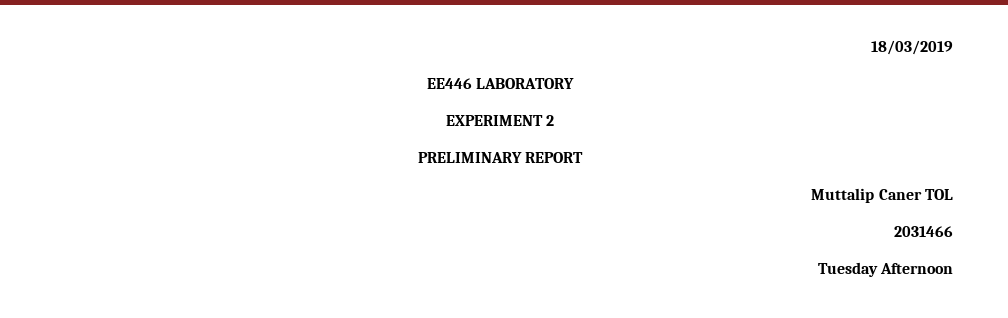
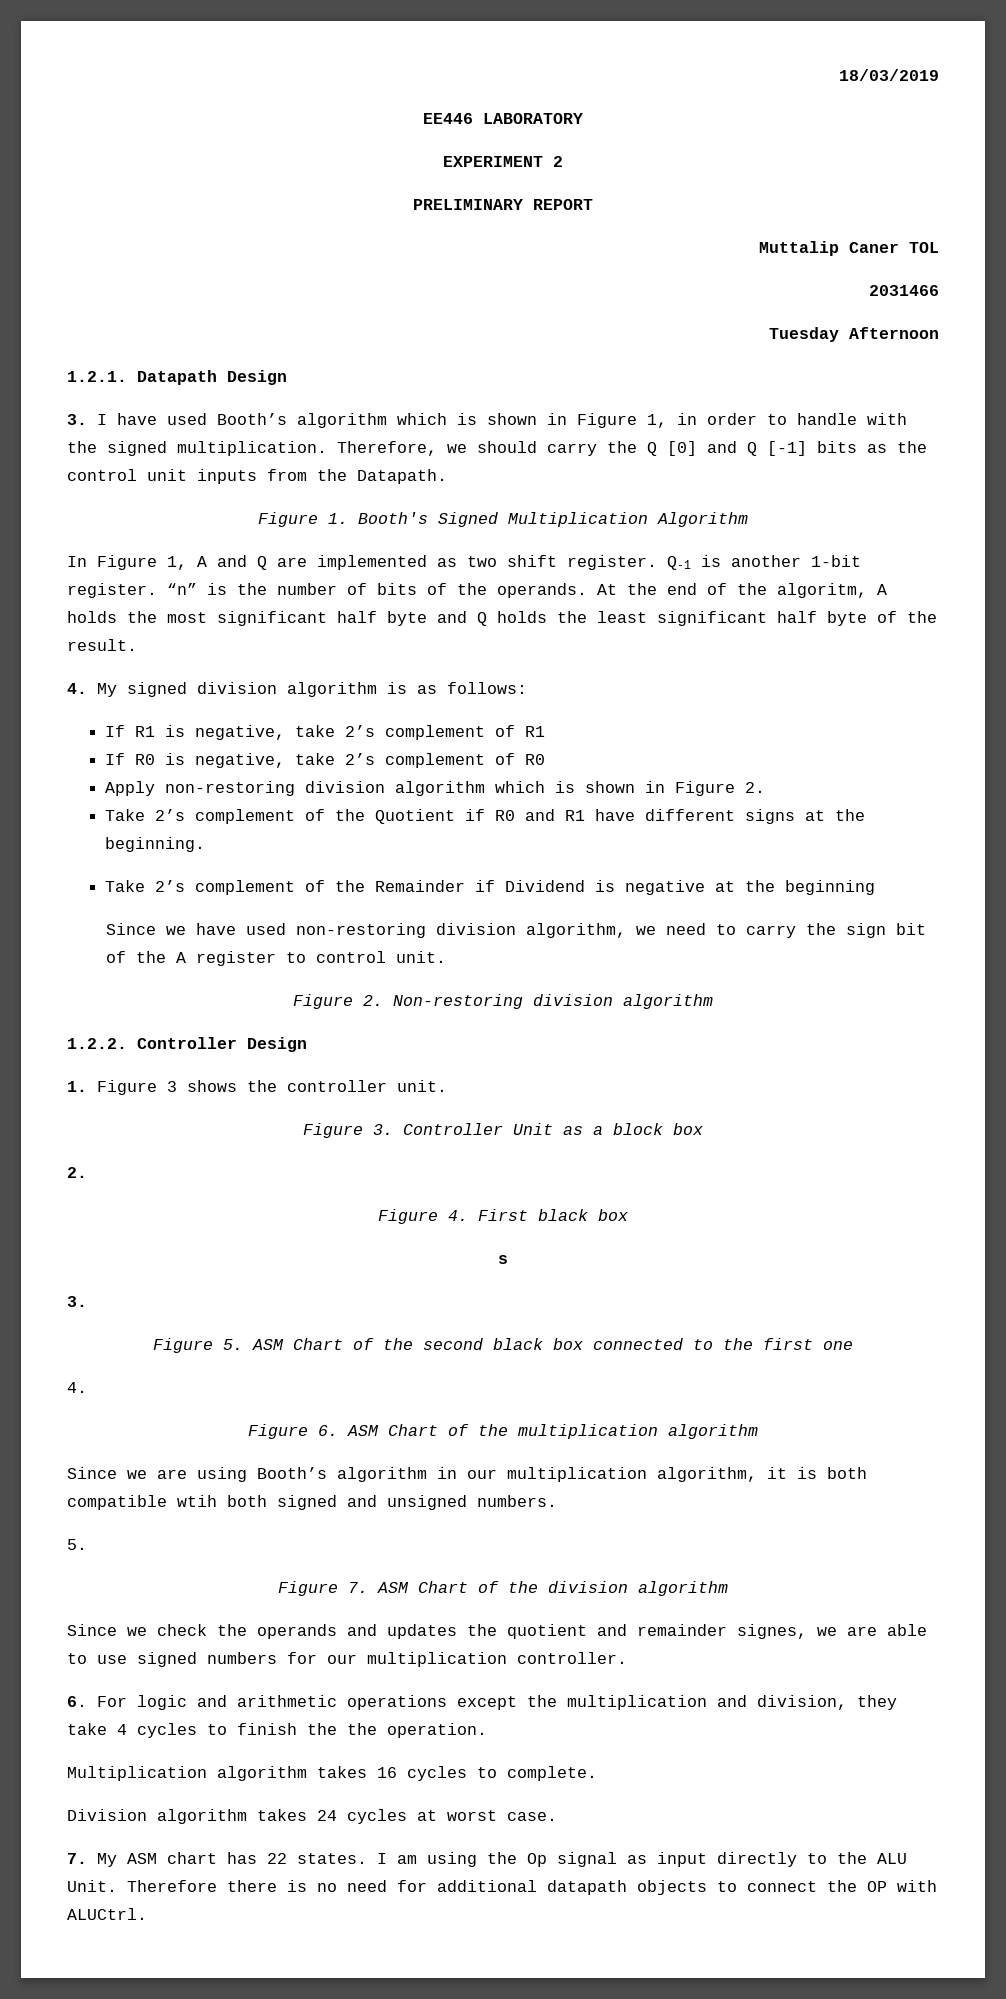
(954, 268) none -> [67,370,287,385] [67,413,907,428] [67,441,927,456] [67,469,447,484] [258,512,748,527] [67,555,861,570] [67,583,887,598] [67,611,937,626] [67,639,137,651] [67,682,527,697] [104,725,545,740] [104,753,545,768] [104,781,765,796] [104,809,865,824] [104,837,205,852] [104,880,875,895] [106,923,927,938] [106,951,447,966] [293,994,713,1009] [67,1037,307,1052] [67,1080,447,1095] [303,1123,703,1138] [67,1167,87,1178] [378,1209,628,1224] [498,1255,508,1264] [67,1296,87,1307] [153,1338,853,1353] [67,1382,87,1393] [248,1424,758,1439] [67,1467,867,1482] [67,1495,557,1510] [67,1539,87,1550] [278,1581,728,1596] [67,1624,927,1639] [67,1652,627,1667] [67,1695,897,1710] [67,1723,487,1738] [67,1766,597,1781] [67,1809,557,1824] [67,1852,907,1867] [67,1880,937,1895] [67,1908,147,1920] // 1.2.1. Datapath Design // 3. I have used Booth’s algorithm which is shown in Figure 1, in order to handle with the signed multiplication. Therefore, we should carry the Q [0] and Q [-1] bits as the control unit inputs from the Datapath. // Figure 1. Booth's Signed Multiplication Algorithm // In Figure 1, A and Q are implemented as two shift register. Q-1 is another 1-bit register. “n” is the number of bits of the operands. At the end of the algoritm, A holds the most significant half byte and Q holds the least significant half byte of the result. // 4. My signed division algorithm is as follows: // If R1 is negative, take 2’s complement of R1 // If R0 is negative, take 2’s complement of R0 // Apply non-restoring division algorithm which is shown in Figure 2. // Take 2’s complement of the Quotient if R0 and R1 have different signs at the beginning. // Take 2’s complement of the Remainder if Dividend is negative at the beginning // Since we have used non-restoring division algorithm, we need to carry the sign bit of the A register to control unit. // Figure 2. Non-restoring division algorithm // 1.2.2. Controller Design // 1. Figure 3 shows the controller unit. // Figure 3. Controller Unit as a block box // 2. // Figure 4. First black box // s // 3. // Figure 5. ASM Chart of the second black box connected to the first one // 4. // Figure 6. ASM Chart of the multiplication algorithm // Since we are using Booth’s algorithm in our multiplication algorithm, it is both compatible wtih both signed and unsigned numbers. // 5. // Figure 7. ASM Chart of the division algorithm // Since we check the operands and updates the quotient and remainder signes, we are able to use signed numbers for our multiplication controller. // 6. For logic and arithmetic operations except the multiplication and division, they take 4 cycles to finish the the operation. // Multiplication algorithm takes 16 cycles to complete. // Division algorithm takes 24 cycles at worst case. // 7. My ASM chart has 22 states. I am using the Op signal as input directly to the ALU Unit. Therefore there is no need for additional datapath objects to connect the OP with ALUCtrl.

